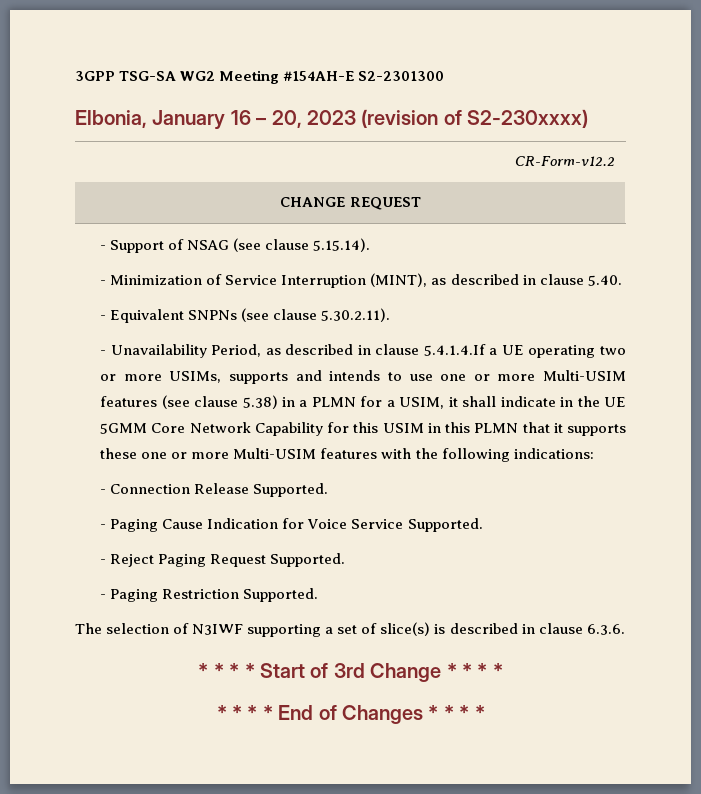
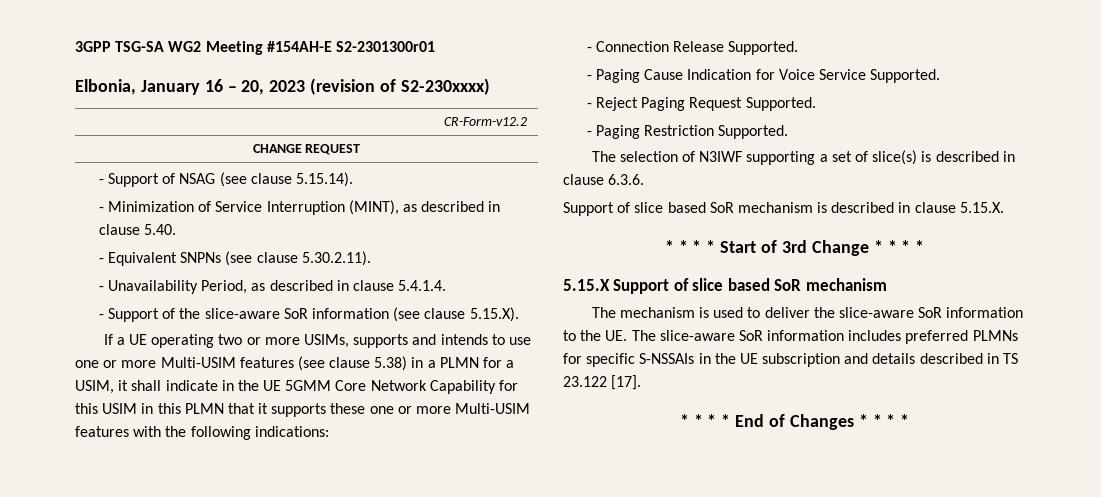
[358,71,445,81] S2-2301300 -> [335,41,435,52] S2-2301300r01
[423,344,486,356] 5.4.1.4.If -> [398,280,447,291] [98,307,519,322] [103,334,113,345] 5.4.1.4. // - Support of the slice-aware SoR information (see clause 5.15.X). // If
(625, 629) none -> [563,202,1004,216] // Support of slice based SoR mechanism is described in clause 5.15.X.
(503, 670) none -> [563,278,887,294] [591,307,1024,318] [563,330,1018,344] [563,353,1019,367] [563,375,642,390] // 5.15.X Support of slice based SoR mechanism // The mechanism is used to deliver the slice-aware SoR information to the UE. The slice-aware SoR information includes preferred PLMNs for specific S-NSSAIs in the UE subscription and details described in TS 23.122 [17].

